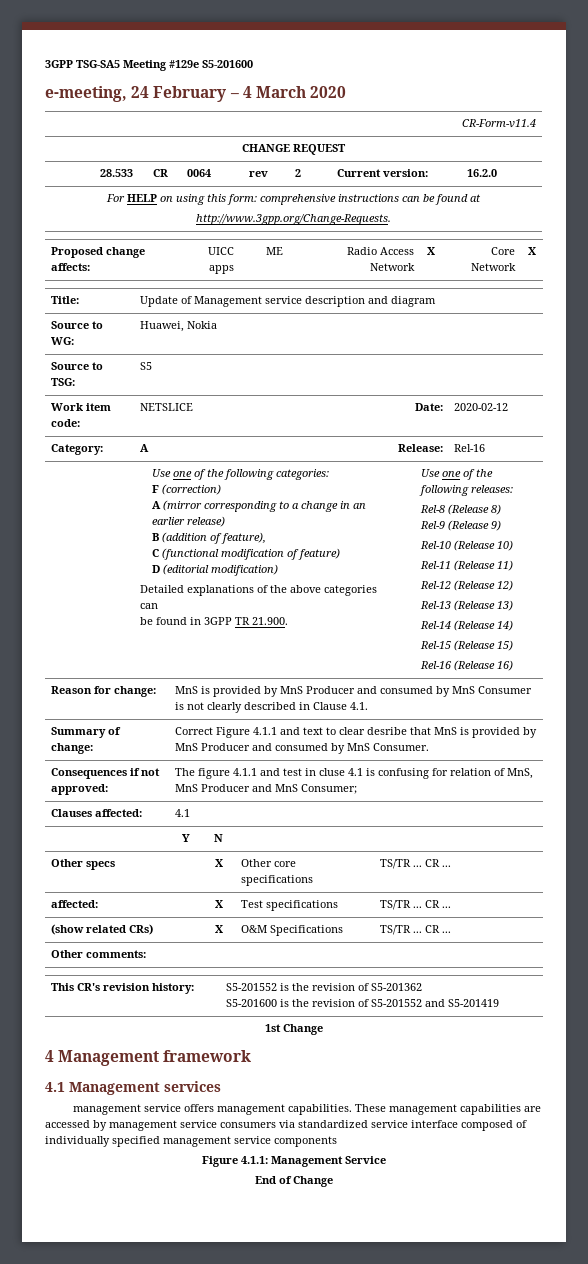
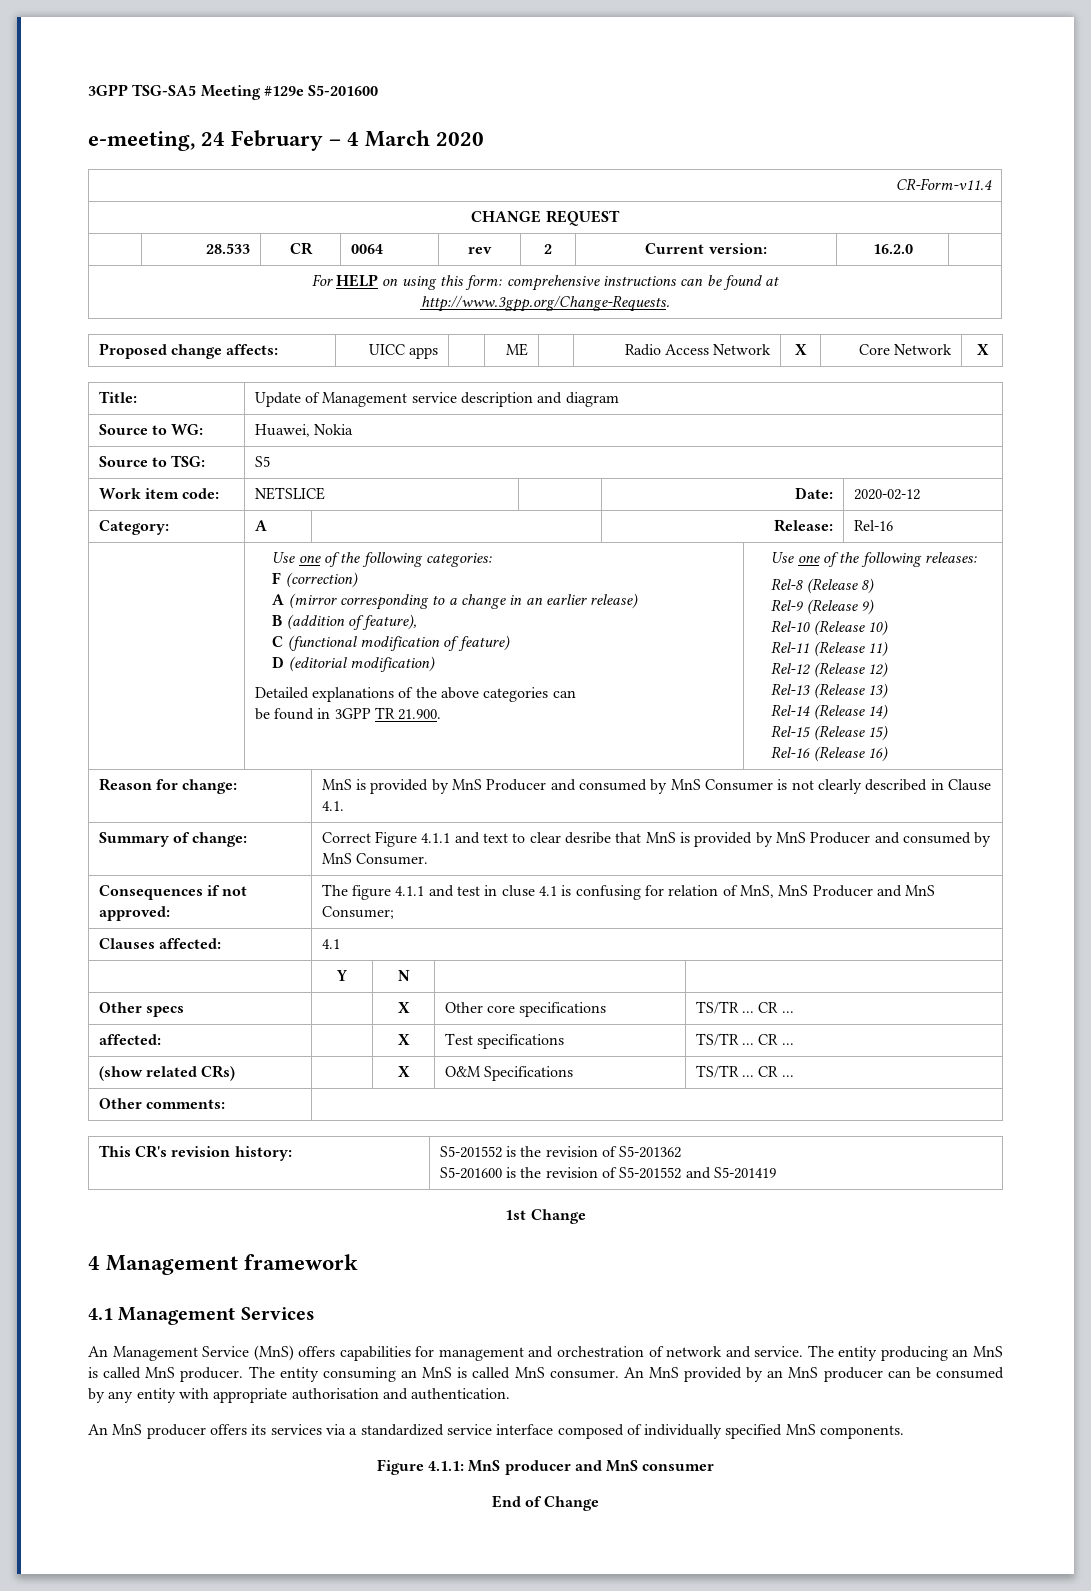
[164,1081,221,1092] [72,1104,541,1115] [45,1120,295,1131] services // management service offers management capabilities. These management capabilities are accessed by management service consumers via -> [240,1307,315,1320] [88,1345,1003,1361] [88,1366,1004,1382] [88,1388,511,1403] [88,1424,358,1439] Services // An Management Service (MnS) offers capabilities for management and orchestration of network and service. The entity producing an MnS is called MnS producer. The entity consuming an MnS is called MnS consumer. An MnS provided by an MnS producer can be consumed by any entity with appropriate authorisation and authentication. // An MnS producer offers its services via a
[163,1136,337,1147] management service components -> [785,1424,905,1439] MnS components.
[271,1156,386,1167] Management Service -> [468,1460,715,1475] MnS producer and MnS consumer

